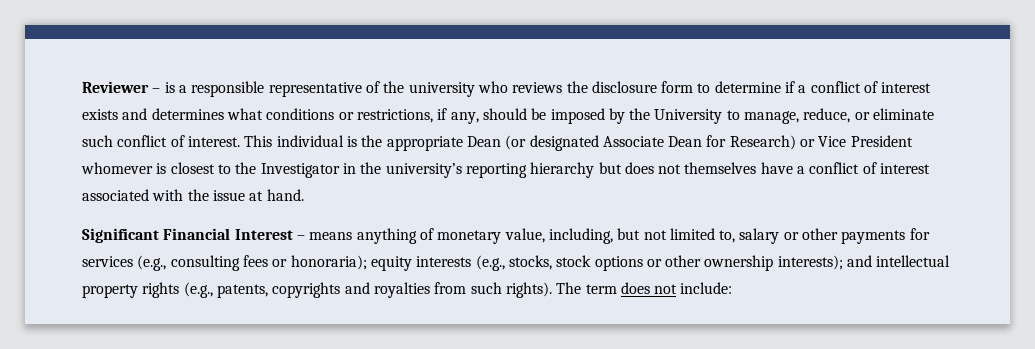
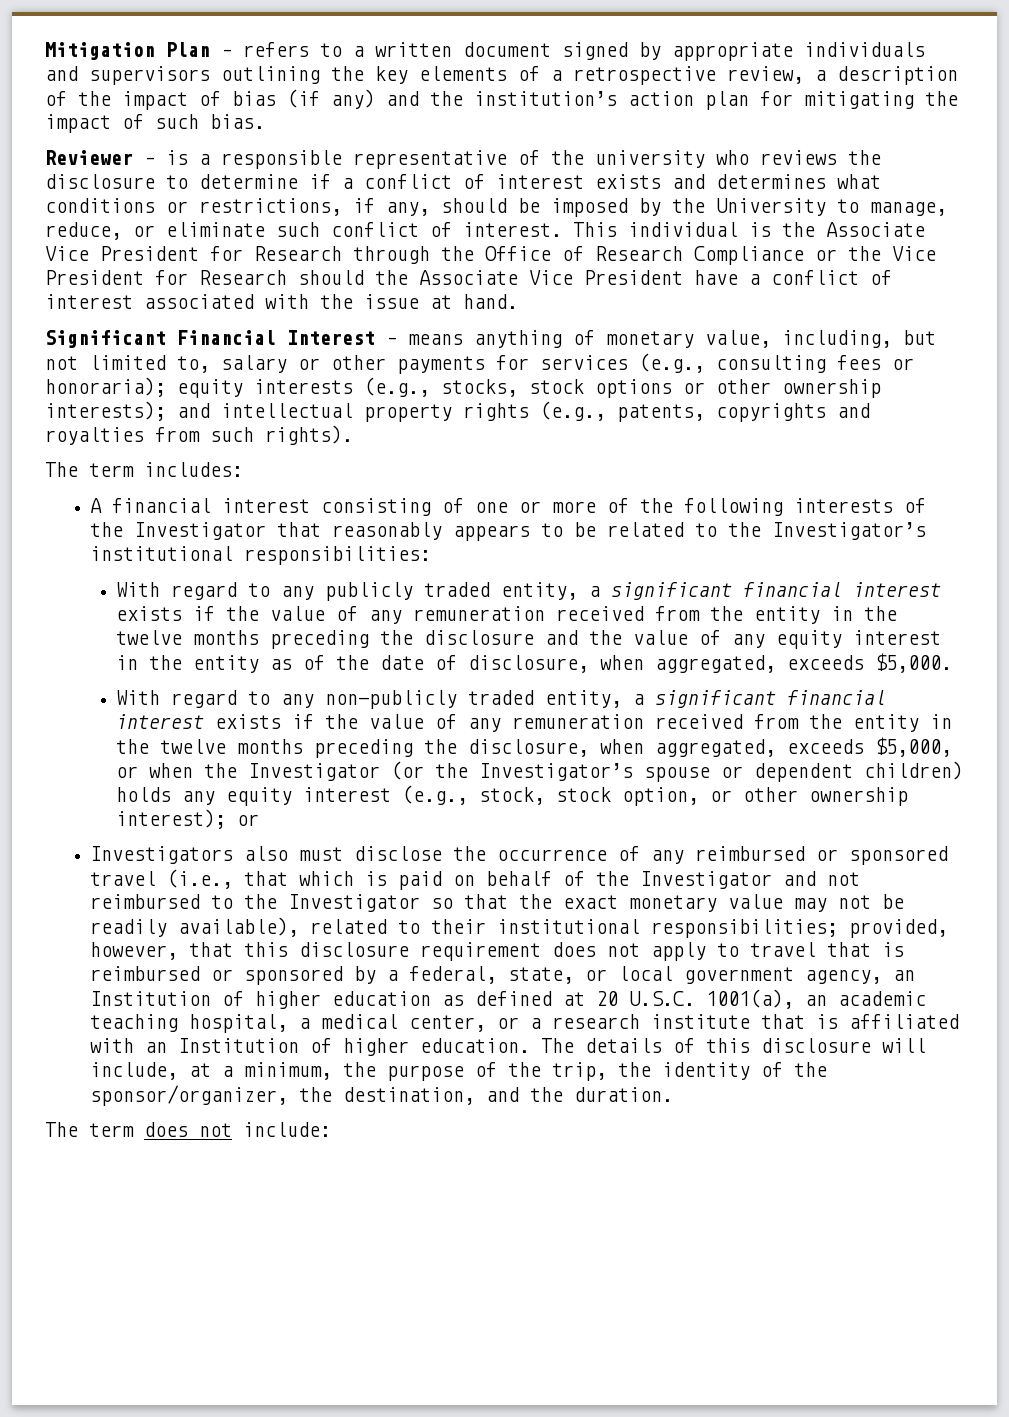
(82, 87) none -> [45,42,925,61] [45,66,958,85] [45,89,958,110] [45,114,265,133] Mitigation Plan – refers to a written document signed by appropriate individuals and supervisors outlining the key elements of a retrospective review, a description of the impact of bias (if any) and the institution’s action plan for mitigating the impact of such bias. //
[661,81,694,93] form -> (155, 181) none
[386,135,913,151] [81,162,757,178] appropriate Dean (or designated Associate Dean for Research) or Vice President whomever is closest to the Investigator in the university’s reporting hierarchy but does not themselves -> [826,222,925,237] [45,246,936,265] [45,270,683,285] Associate Vice President for Research through the Office of Research Compliance or the Vice President for Research should the Associate Vice President
(552, 290) none -> [45,462,243,477] [89,498,926,516] [89,522,926,541] [89,546,431,565] [115,582,941,601] [115,606,897,624] [115,630,941,649] [115,653,952,673] [115,690,886,709] [115,714,952,732] [115,737,952,758] [115,761,963,782] [115,785,908,806] [115,809,259,829] [89,846,948,865] [89,869,860,890] [89,894,904,912] [89,917,948,938] [89,942,904,961] [89,966,915,985] [89,989,926,1009] [89,1014,959,1033] [89,1038,926,1056] [89,1062,827,1081] [89,1085,673,1106] // The term includes: // A financial interest consisting of one or more of the following interests of the Investigator that reasonably appears to be related to the Investigator’s institutional responsibilities: // With regard to any publicly traded entity, a significant financial interest exists if the value of any remuneration received from the entity in the twelve months preceding the disclosure and the value of any equity interest in the entity as of the date of disclosure, when aggregated, exceeds $5,000. // With regard to any non-publicly traded entity, a significant financial interest exists if the value of any remuneration received from the entity in the twelve months preceding the disclosure, when aggregated, exceeds $5,000, or when the Investigator (or the Investigator’s spouse or dependent children) holds any equity interest (e.g., stock, stock option, or other ownership interest); or // Investigators also must disclose the occurrence of any reimbursed or sponsored travel (i.e., that which is paid on behalf of the Investigator and not reimbursed to the Investigator so that the exact monetary value may not be readily available), related to their institutional responsibilities; provided, however, that this disclosure requirement does not apply to travel that is reimbursed or sponsored by a federal, state, or local government agency, an Institution of higher education as defined at 20 U.S.C. 1001(a), an academic teaching hospital, a medical center, or a research institute that is affiliated with an Institution of higher education. The details of this disclosure will include, at a minimum, the purpose of the trip, the identity of the sponsor/organizer, the destination, and the duration. //

